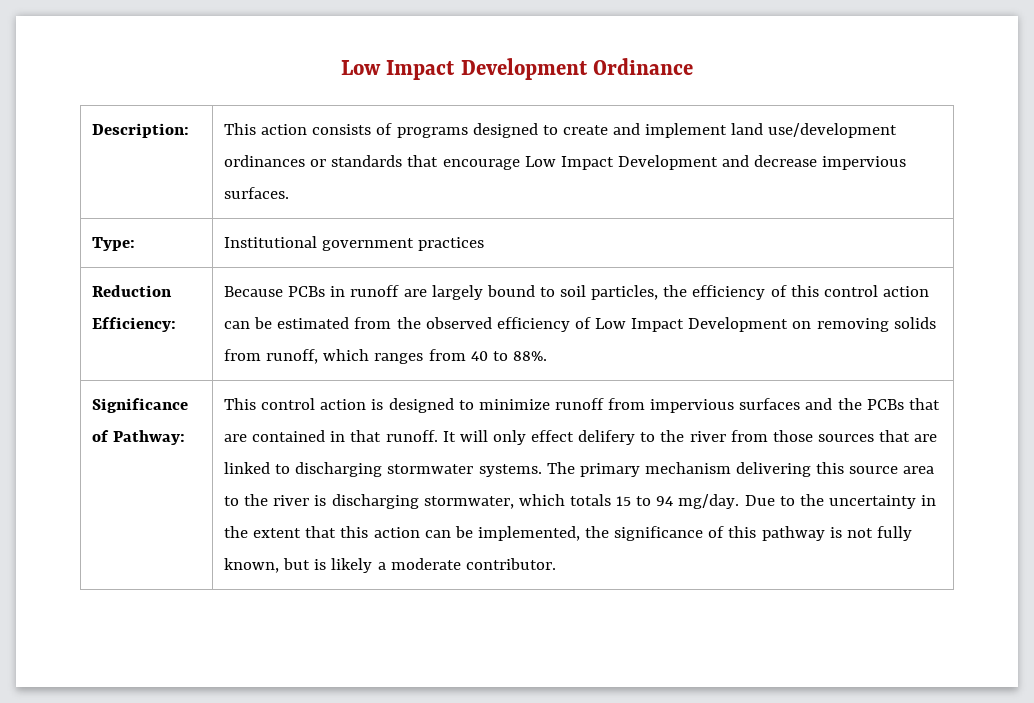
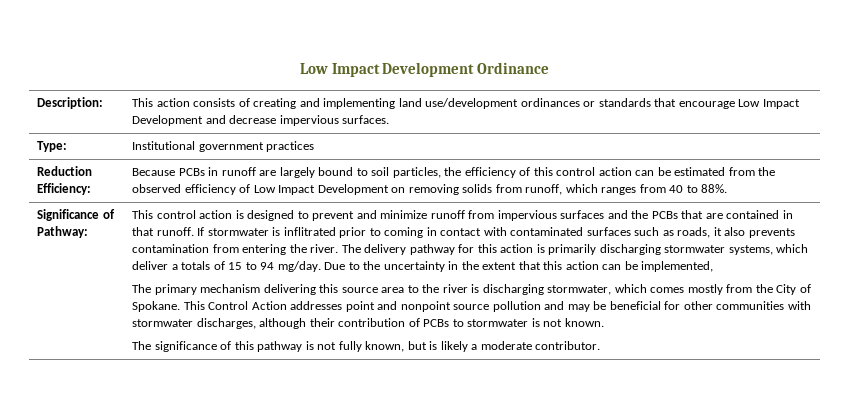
[396,123,728,138] programs designed to create and implement -> [253,98,396,109] creating and implementing
(474, 405) none -> [312,210,377,221] prevent and
[442,430,938,445] [224,462,935,477] [224,494,611,509] It will only effect delifery to the river from those sources that are linked to discharging stormwater systems. The primary mechanism delivering this source area to the river is discharging stormwater, which totals -> [197,227,795,238] [132,244,809,255] [132,261,225,270] If stormwater is inflitrated prior to coming in contact with contaminated surfaces such as roads, it also prevents contamination from entering the river. The delivery pathway for this action is primarily discharging stormwater systems, which deliver a totals of
[585,526,610,538] the -> [132,284,811,295] [132,301,811,312] [132,318,604,329] [132,341,152,350] // The primary mechanism delivering this source area to the river is discharging stormwater, which comes mostly from the City of Spokane. This Control Action addresses point and nonpoint source pollution and may be beneficial for other communities with stormwater discharges, although their contribution of PCBs to stormwater is not known. // The

